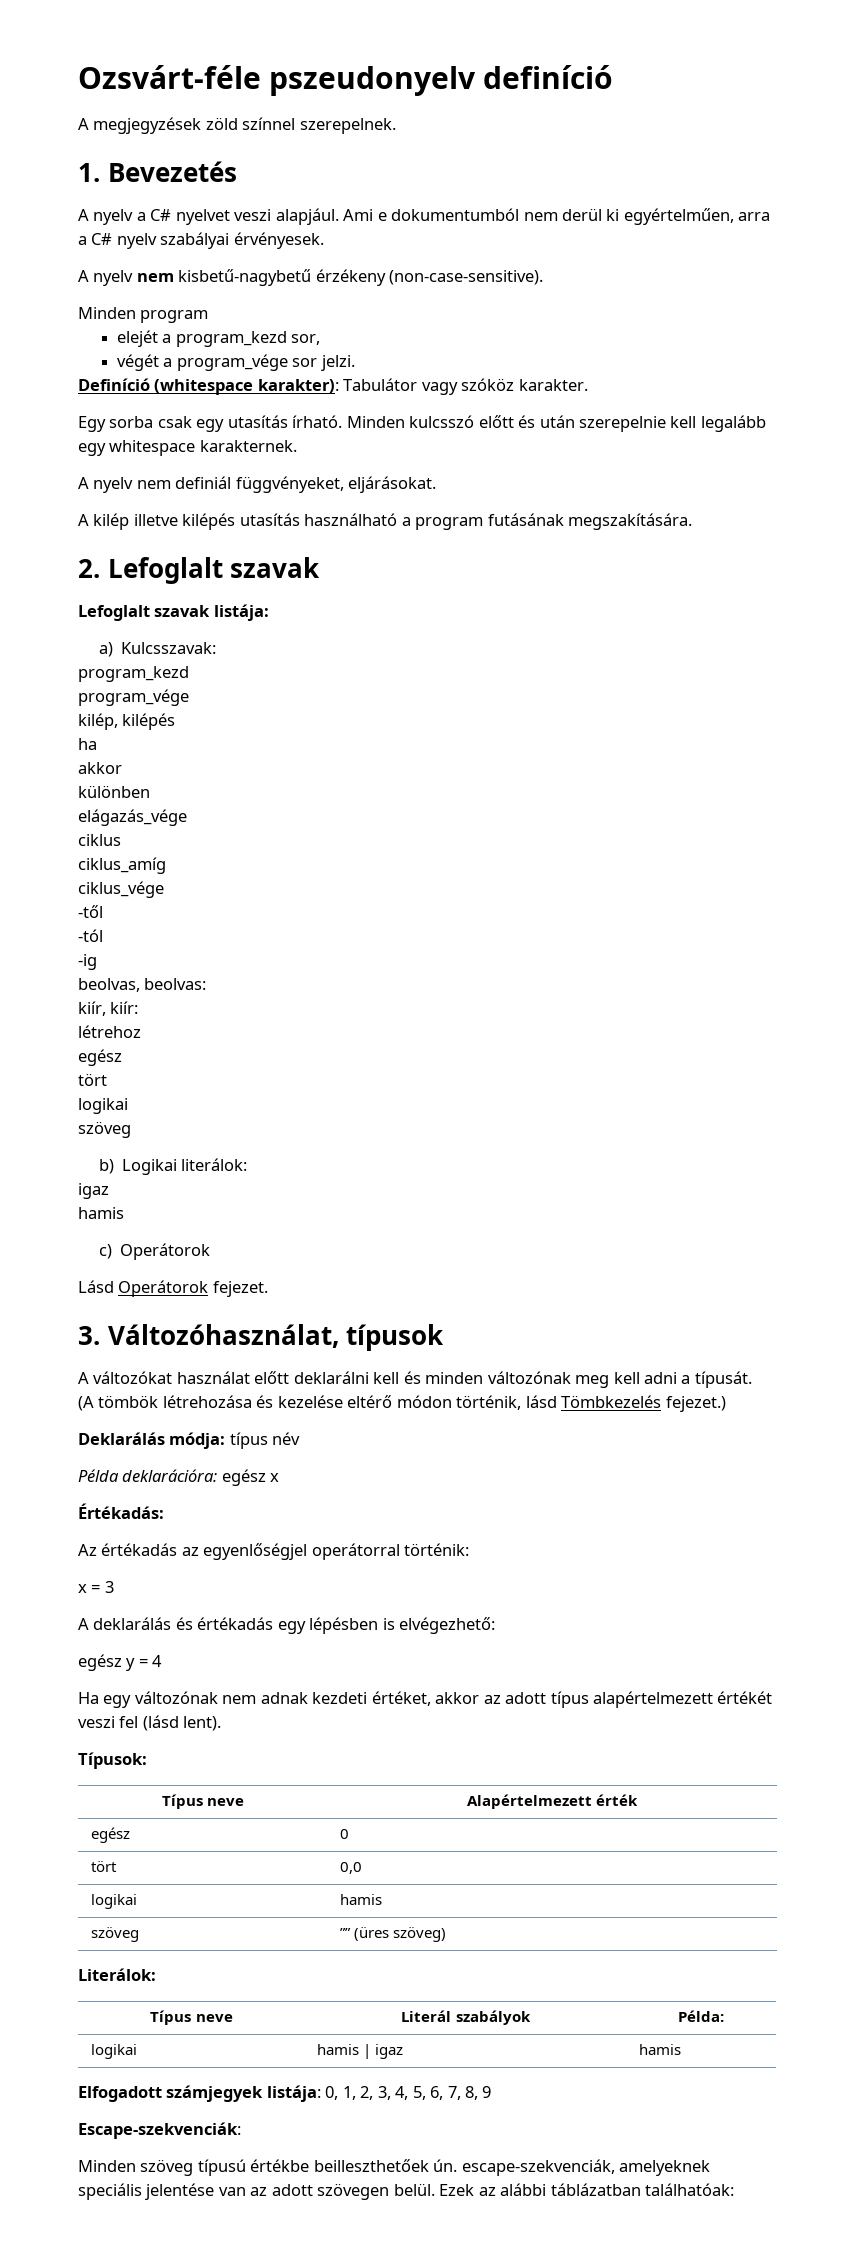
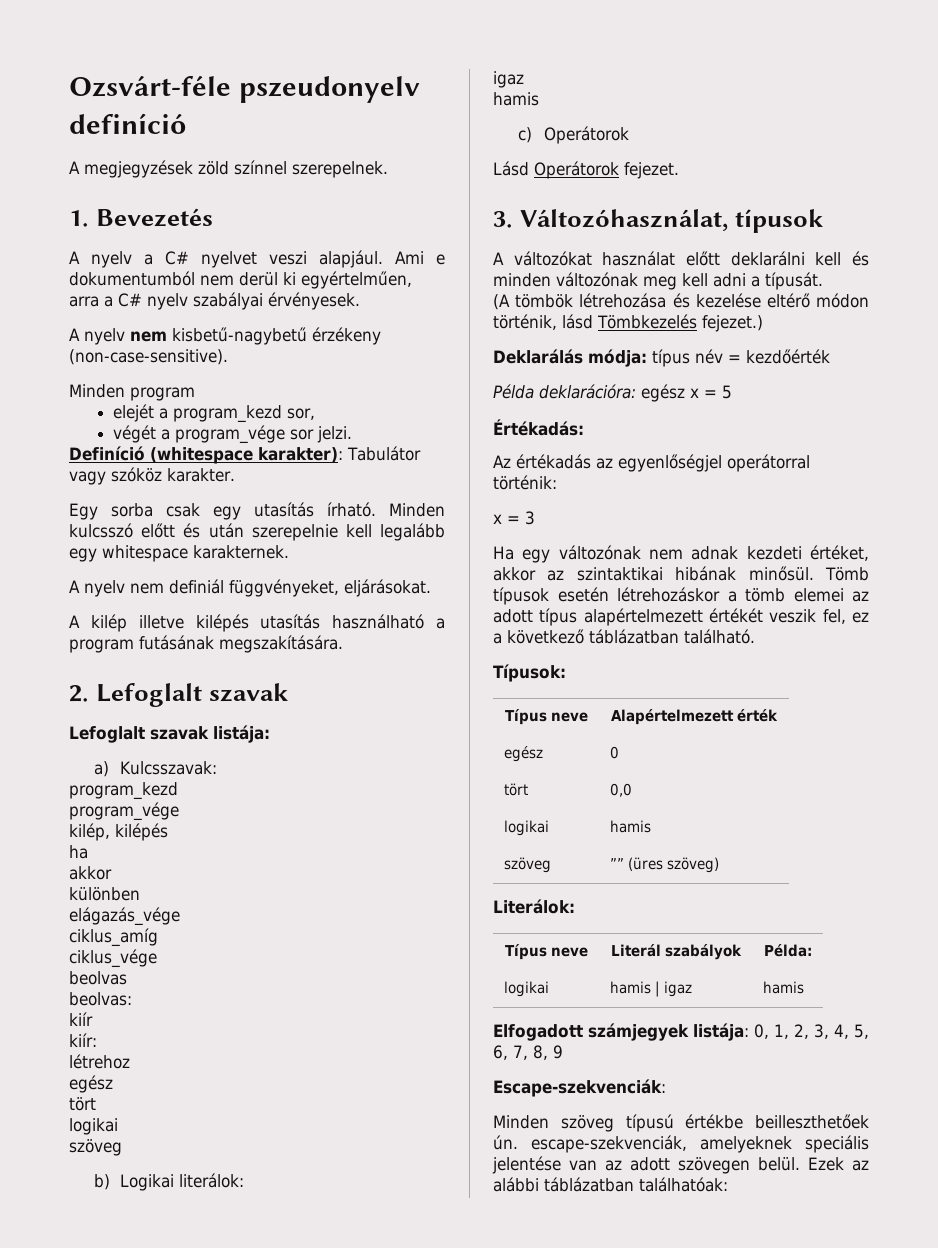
[78,834,121,846] // ciklus -> (180, 916) none
[78,905,103,918] [78,929,103,942] [78,954,97,970] [78,978,140,992] -től // -tól // -ig // beolvas, -> [69,971,127,985] beolvas //
[78,1001,106,1016] kiír, -> [69,1012,93,1026] kiír //
(301, 1438) none -> [728,349,830,364] = kezdőérték
(280, 1477) none -> [704,385,732,399] = 5
[78,1617,496,1634] [78,1654,163,1671] // A deklarálás és értékadás egy lépésben is elvégezhető: // egész y = 4 -> (535, 518) none
[505,1691,773,1708] [78,1715,222,1731] adott típus alapértelmezett értékét veszi fel (lásd lent). -> [576,566,870,581] [493,587,869,605] [493,608,869,626] [493,629,755,644] szintaktikai hibának minősül. Tömb típusok esetén létrehozáskor a tömb elemei az adott típus alapértelmezett értékét veszik fel, ez a következő táblázatban található.

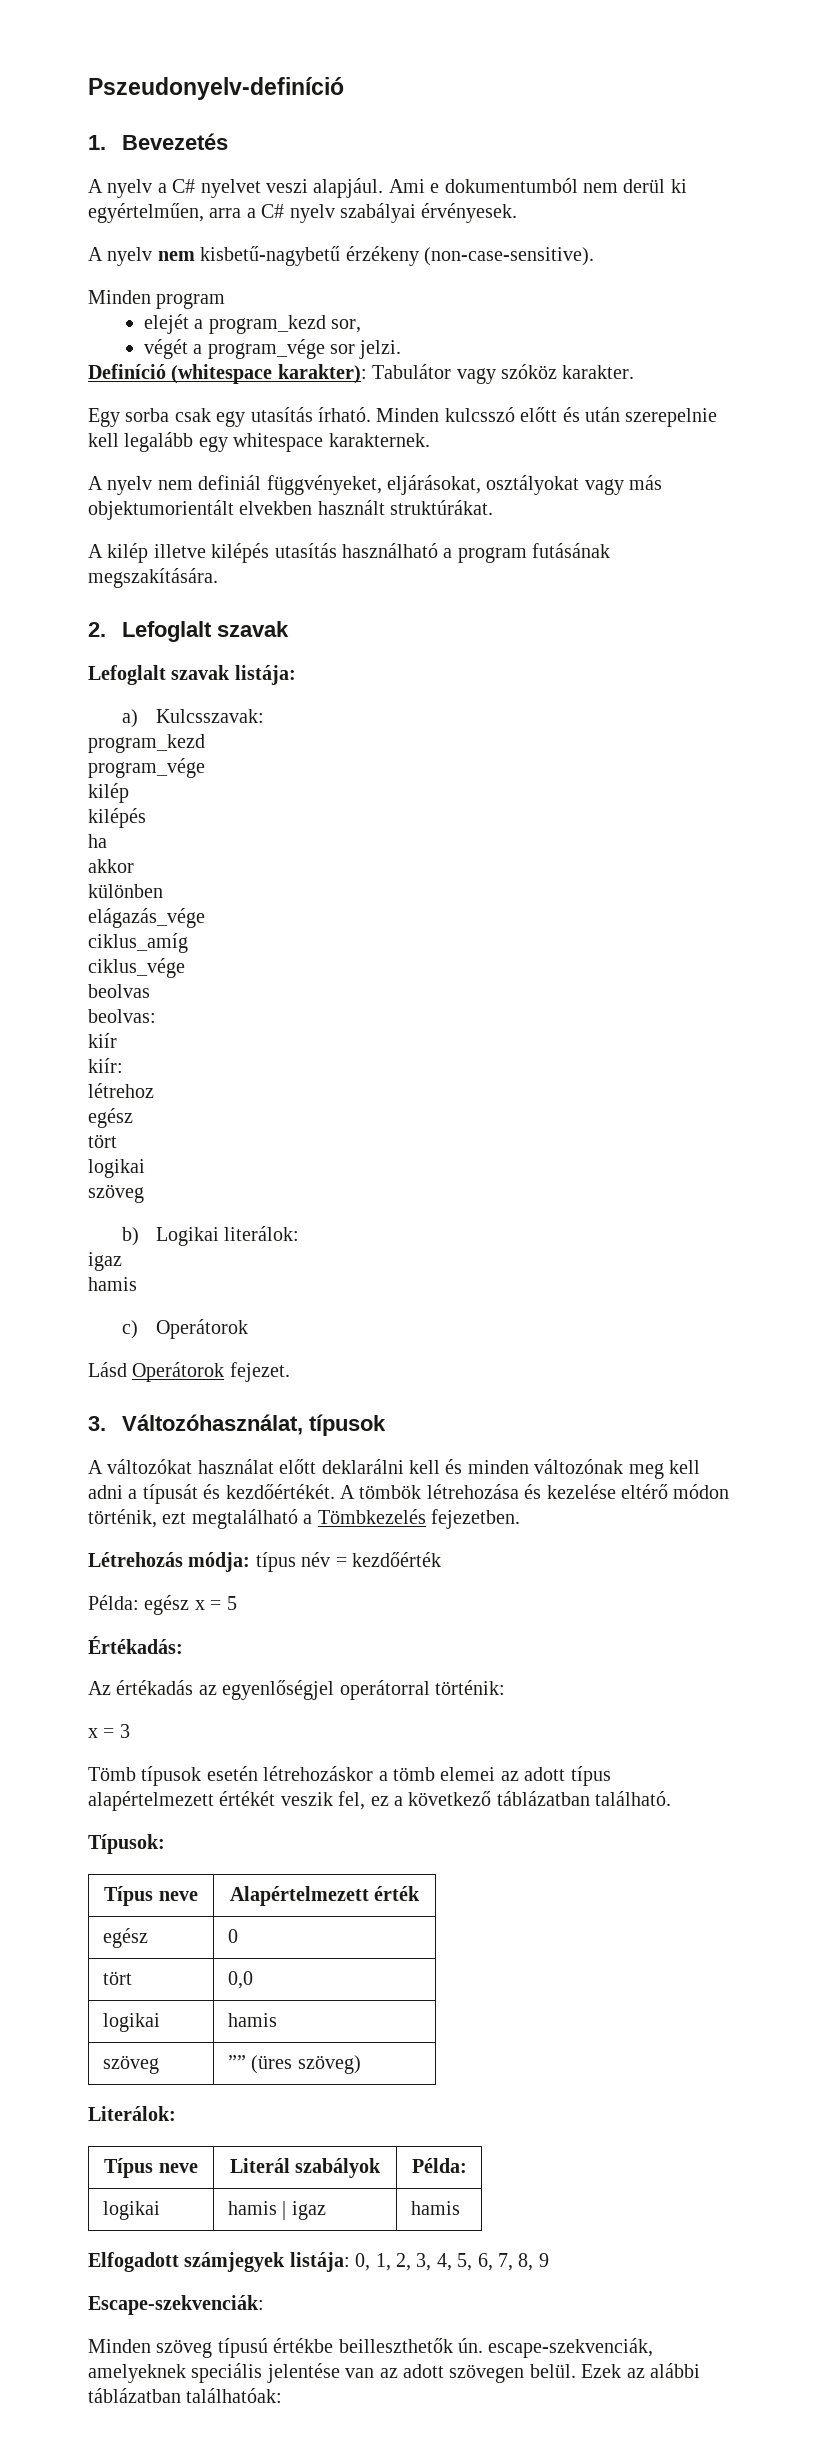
[69,76,420,103] [69,113,186,134] [69,160,388,178] Ozsvárt-féle pszeudonyelv definíció // A megjegyzések zöld színnel szerepelnek. -> [88,77,344,100] Pszeudonyelv-definíció
[344,579,431,597] eljárásokat. -> [387,475,663,495] [88,500,494,520] eljárásokat, osztályokat vagy más objektumorientált elvekben használt struktúrákat.
[69,823,110,841] kilép, -> [88,783,129,803] kilép //
[765,272,823,290] [493,294,510,310] típusát. // (A -> [142,1484,355,1504] típusát és kezdőértékét. A
[562,314,763,332] [493,349,583,364] lásd Tömbkezelés fejezet.) // Deklarálás -> [162,1509,520,1529] [88,1552,183,1567] ezt megtalálható a Tömbkezelés fejezetben. // Létrehozás
[493,384,636,399] Példa deklarációra: -> [88,1595,139,1610] Példa:
[493,545,869,563] [493,566,814,581] Ha egy változónak nem adnak kezdeti értéket, akkor az szintaktikai hibának minősül. -> (130, 1731) none
[755,1114,869,1129] beilleszthetőek -> [338,2338,453,2353] beilleszthetők

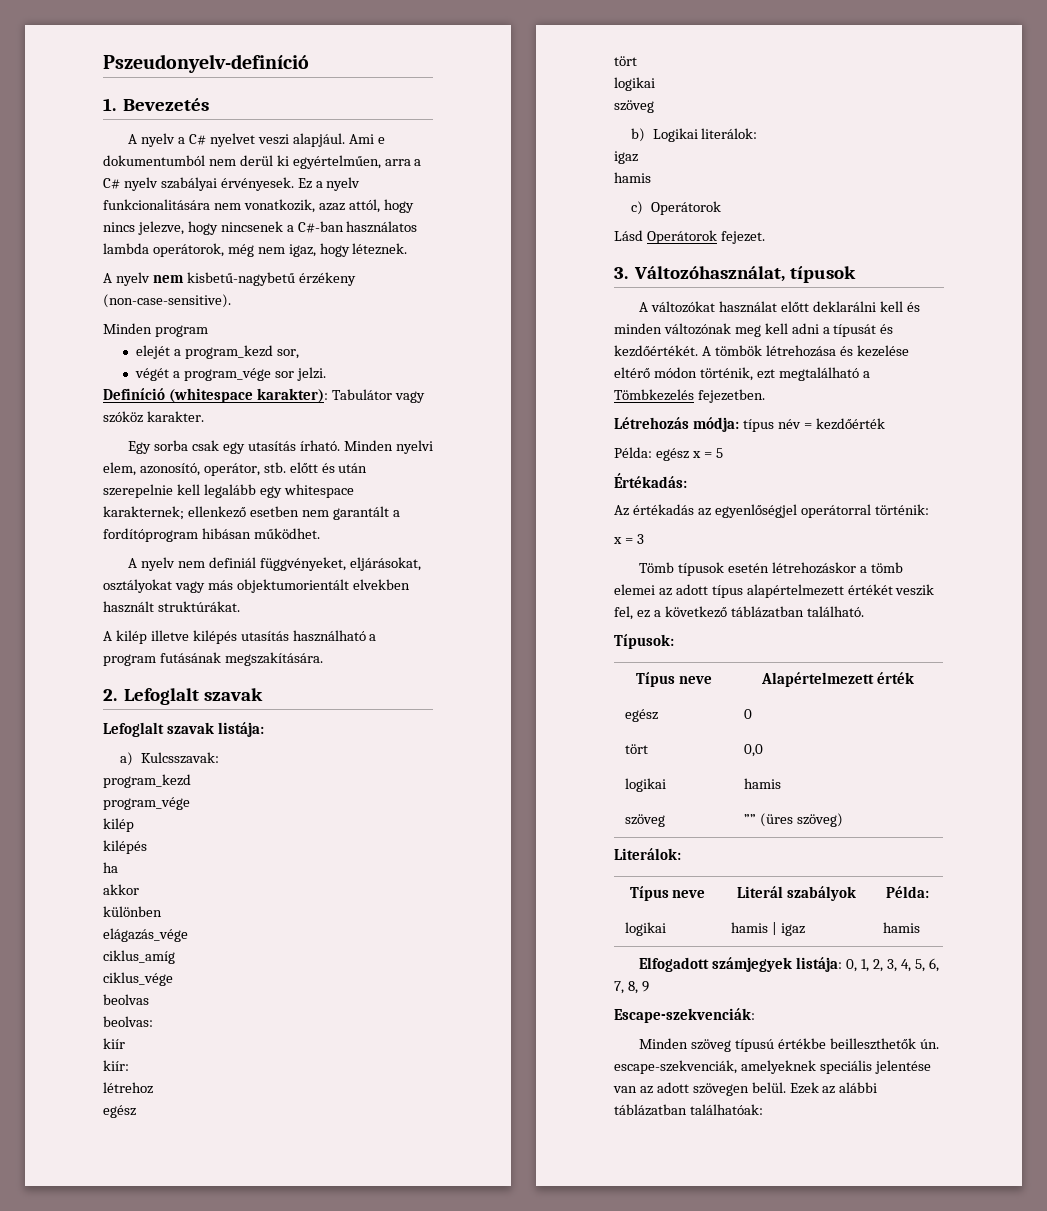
(518, 213) none -> [297,177,361,191] [103,199,414,213] [103,221,418,235] [103,243,408,257] Ez a nyelv funkcionalitására nem vonatkozik, azaz attól, hogy nincs jelezve, hogy nincsenek a C#-ban használatos lambda operátorok, még nem igaz, hogy léteznek.
[444,407,515,422] kulcsszó -> [395,440,433,454] [103,462,286,476] nyelvi elem, azonosító, operátor, stb.
[328,433,430,447] karakternek. -> [103,506,400,520] [103,528,320,542] karakternek; ellenkező esetben nem garantált a fordítóprogram hibásan működhet.

